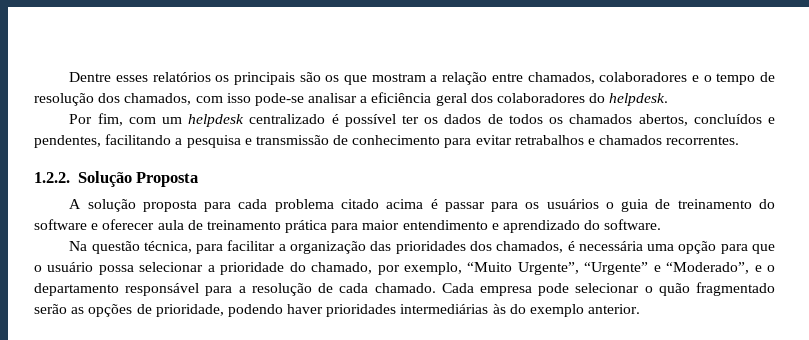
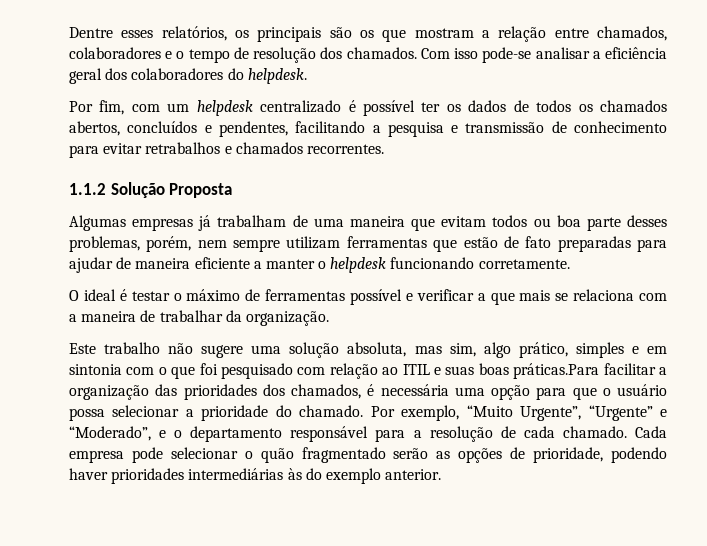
[152,72,211,82] relatórios -> [161,26,227,41] relatórios,
[124,93,223,105] chamados, com -> [346,47,450,59] chamados. Com
[34,172,70,183] 1.2.2. -> [69,183,106,195] 1.1.2
[69,199,775,212] [34,219,662,233] [69,241,224,254] A solução proposta para cada problema citado acima é passar para os usuários o guia de treinamento do software e oferecer aula de treinamento prática para maior entendimento e aprendizado do software. // Na questão técnica, para -> [69,215,667,231] [69,236,667,252] [69,257,570,273] [69,289,667,305] [69,310,329,326] [69,342,668,358] [69,363,600,379] Algumas empresas já trabalham de uma maneira que evitam todos ou boa parte desses problemas, porém, nem sempre utilizam ferramentas que estão de fato preparadas para ajudar de maneira eficiente a manter o helpdesk funcionando corretamente. // O ideal é testar o máximo de ferramentas possível e verificar a que mais se relaciona com a maneira de trabalhar da organização. // Este trabalho não sugere uma solução absoluta, mas sim, algo prático, simples e em sintonia com o que foi pesquisado com relação ao ITIL e suas boas práticas.Para
[311,262,400,275] chamado, por -> [299,405,395,417] chamado. Por

